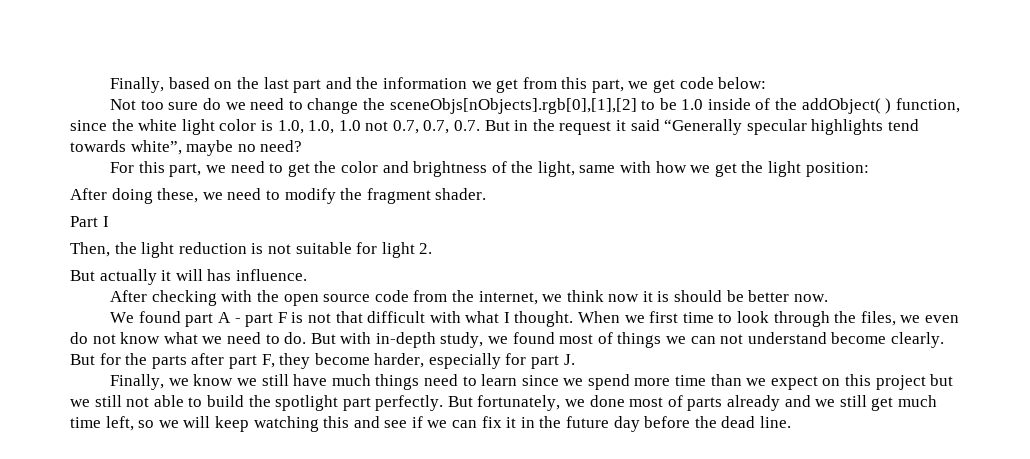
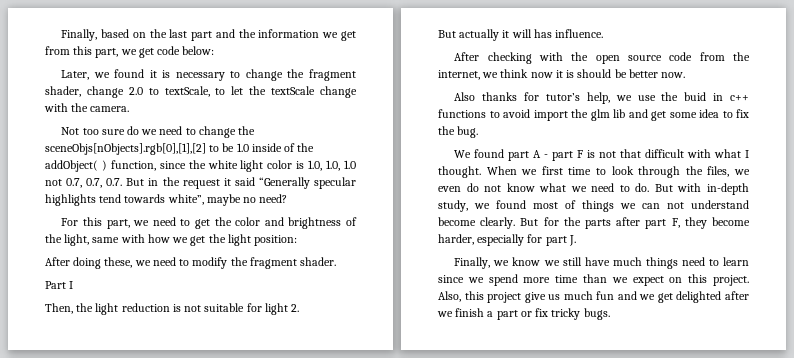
(767, 83) none -> [61,69,356,81] [45,86,357,98] [44,103,130,112] // Later, we found it is necessary to change the fragment shader, change 2.0 to textScale, to let the textScale change with the camera.
(828, 298) none -> [454,92,749,104] [438,109,749,121] [438,126,479,138] // Also thanks for tutor’s help, we use the buid in c++ functions to avoid import the glm lib and get some idea to fix the bug.
[875,374,954,390] [70,395,937,411] [70,416,791,432] project but we still not able to build the spotlight part perfectly. But fortunately, we done most of parts already and we still get much time left, so we will keep watching this and see if we can fix it in the future day before the dead line. -> [713,275,749,286] [438,291,749,303] [437,308,610,320] project. Also, this project give us much fun and we get delighted after we finish a part or fix tricky bugs.

